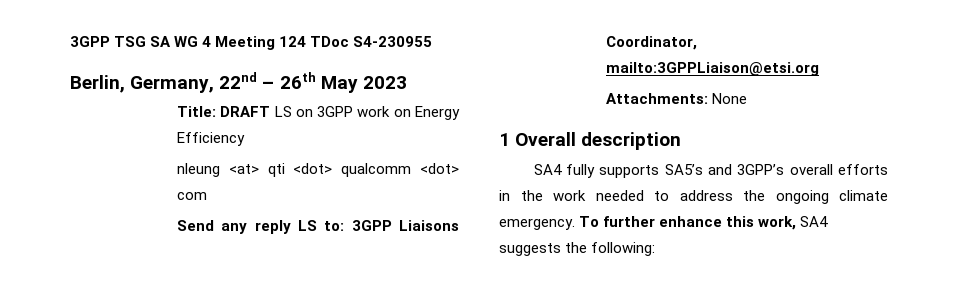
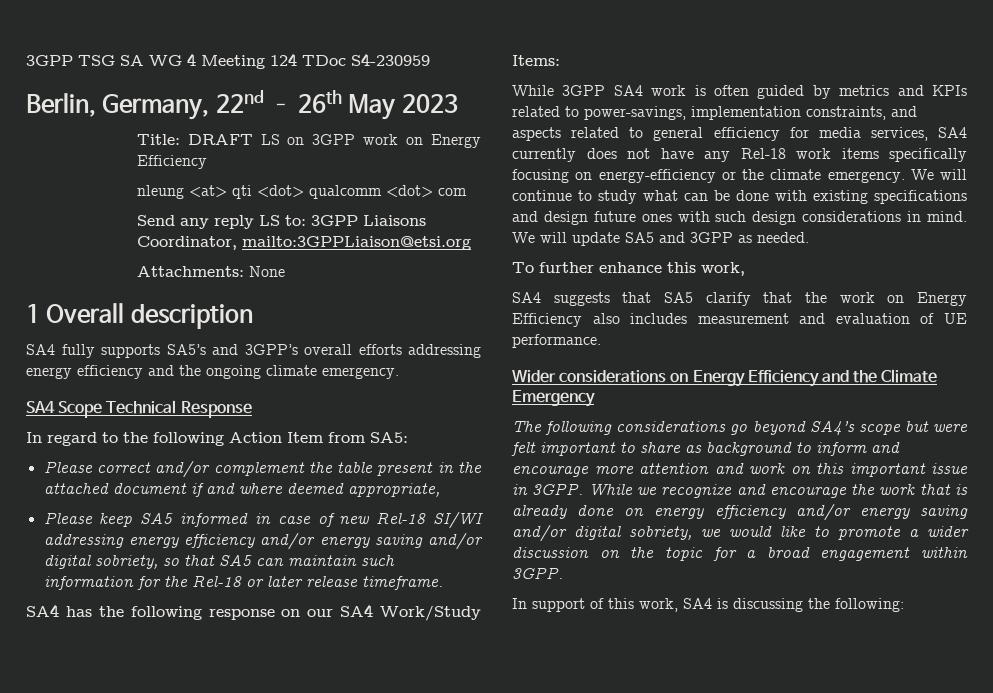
[353,36,433,47] S4-230955 -> [351,53,430,66] S4-230959
[499,190,888,204] [499,218,575,230] in the work needed to address the ongoing climate emergency. -> [408,344,481,358] [26,365,399,379] [26,400,252,418] [26,432,408,446] [43,461,483,478] [43,483,440,497] [43,512,483,529] [43,533,483,550] [43,555,395,569] [43,575,443,590] [26,604,481,621] [512,55,560,66] [512,85,967,99] [512,106,917,120] [512,127,967,141] [512,148,967,162] [512,169,967,183] [512,190,967,204] [512,211,967,225] [512,232,809,246] addressing energy efficiency and the ongoing climate emergency. // SA4 Scope Technical Response // In regard to the following Action Item from SA5: // Please correct and/or complement the table present in the attached document if and where deemed appropriate, // Please keep SA5 informed in case of new Rel-18 SI/WI addressing energy efficiency and/or energy saving and/or digital sobriety, so that SA5 can maintain such information for the Rel-18 or later release timeframe. // SA4 has the following response on our SA4 Work/Study Items: // While 3GPP SA4 work is often guided by metrics and KPIs related to power-savings, implementation constraints, and aspects related to general efficiency for media services, SA4 currently does not have any Rel-18 work items specifically focusing on energy-efficiency or the climate emergency. We will continue to study what can be done with existing specifications and design future ones with such design considerations in mind. We will update SA5 and 3GPP as needed. //
(797, 223) none -> (745, 269) //
(561, 249) none -> [622,292,967,306] [512,313,967,327] [512,334,601,348] [512,369,938,387] [512,390,595,407] [512,421,968,436] [511,442,900,456] [512,463,968,477] [512,483,968,498] [512,504,968,521] [512,525,969,542] [512,547,968,561] [512,567,563,579] [512,598,803,612] that SA5 clarify that the work on Energy Efficiency also includes measurement and evaluation of UE performance. // Wider considerations on Energy Efficiency and the Climate Emergency // The following considerations go beyond SA4’s scope but were felt important to share as background to inform and encourage more attention and work on this important issue in 3GPP. While we recognize and encourage the work that is already done on energy efficiency and/or energy saving and/or digital sobriety, we would like to promote a wider discussion on the topic for a broad engagement within 3GPP. // In support of this work, SA4 is discussing

